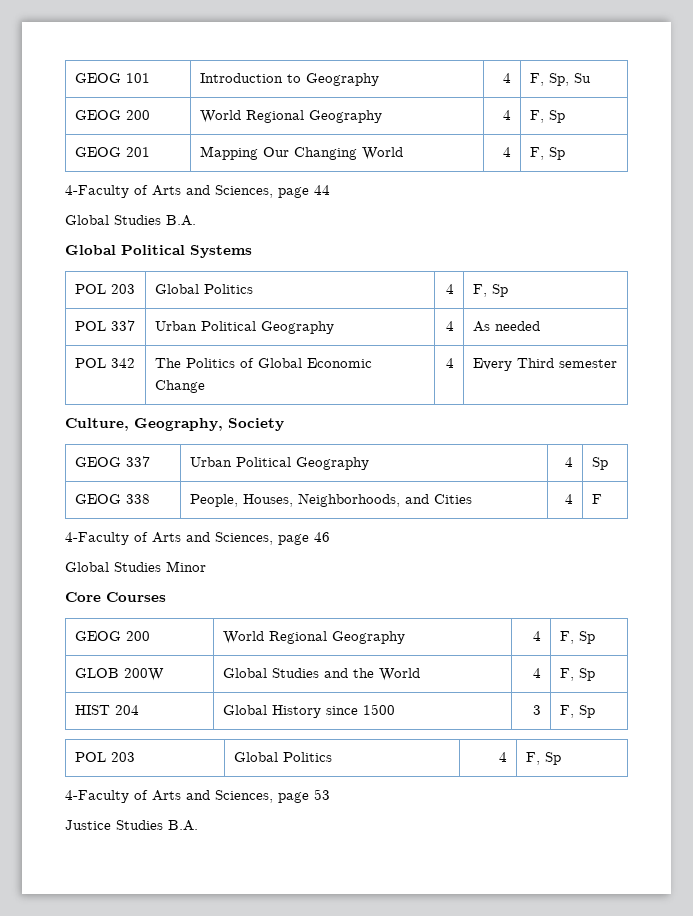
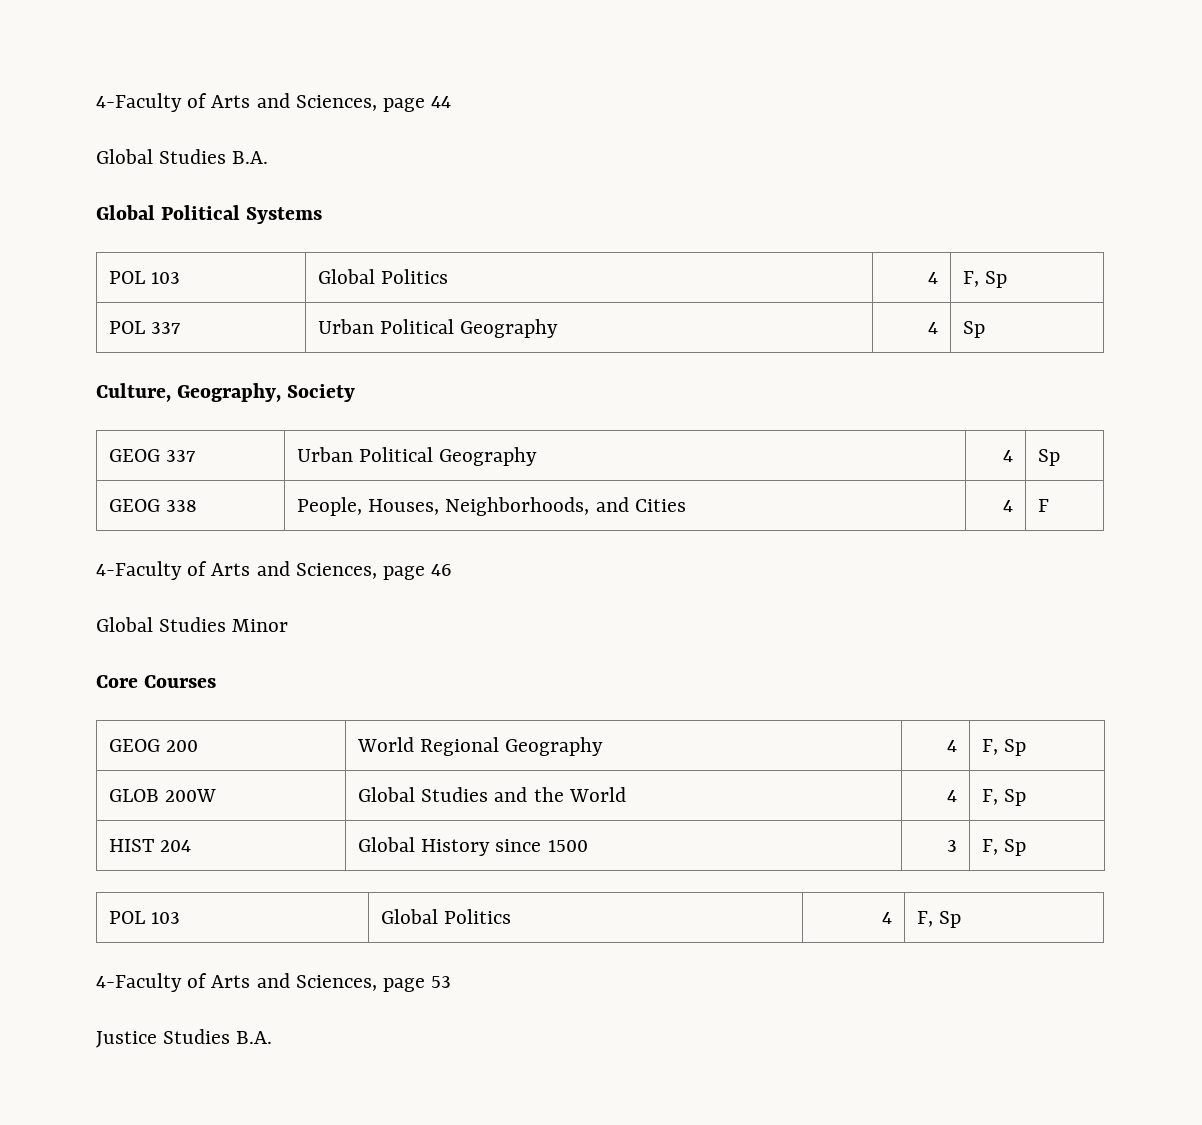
[74,73,150,83] [199,73,379,86] [503,73,512,83] [529,73,591,86] [74,110,150,120] [199,110,382,123] [503,110,512,120] [529,110,565,123] [74,147,150,157] [199,146,403,160] [503,147,512,157] [529,147,565,160] GEOG 101 | Introduction to Geography | 4 | F, Sp, Su // GEOG 200 | World Regional Geography | 4 | F, Sp // GEOG 201 | Mapping Our Changing World | 4 | F, Sp // -> (96, 102) none
[110,284,135,294] 203 -> [151,272,181,284] 103
[472,321,540,332] [74,358,135,368] [154,358,372,368] [154,380,205,393] [446,358,455,368] [472,358,617,371] As needed // POL 342 | The Politics of Global Economic Change | 4 | Every Third semester -> [962,321,985,338] Sp
[110,752,135,762] 203 -> [151,912,181,924] 103

